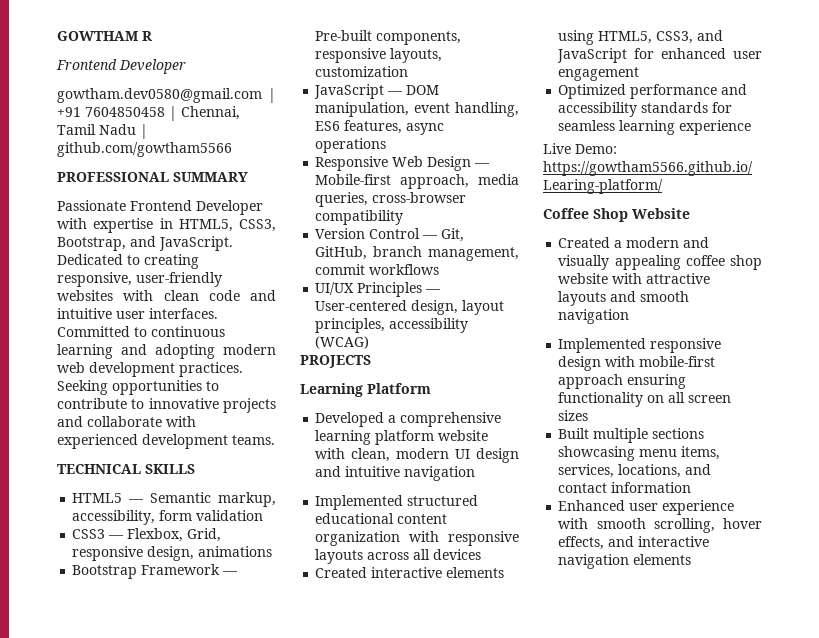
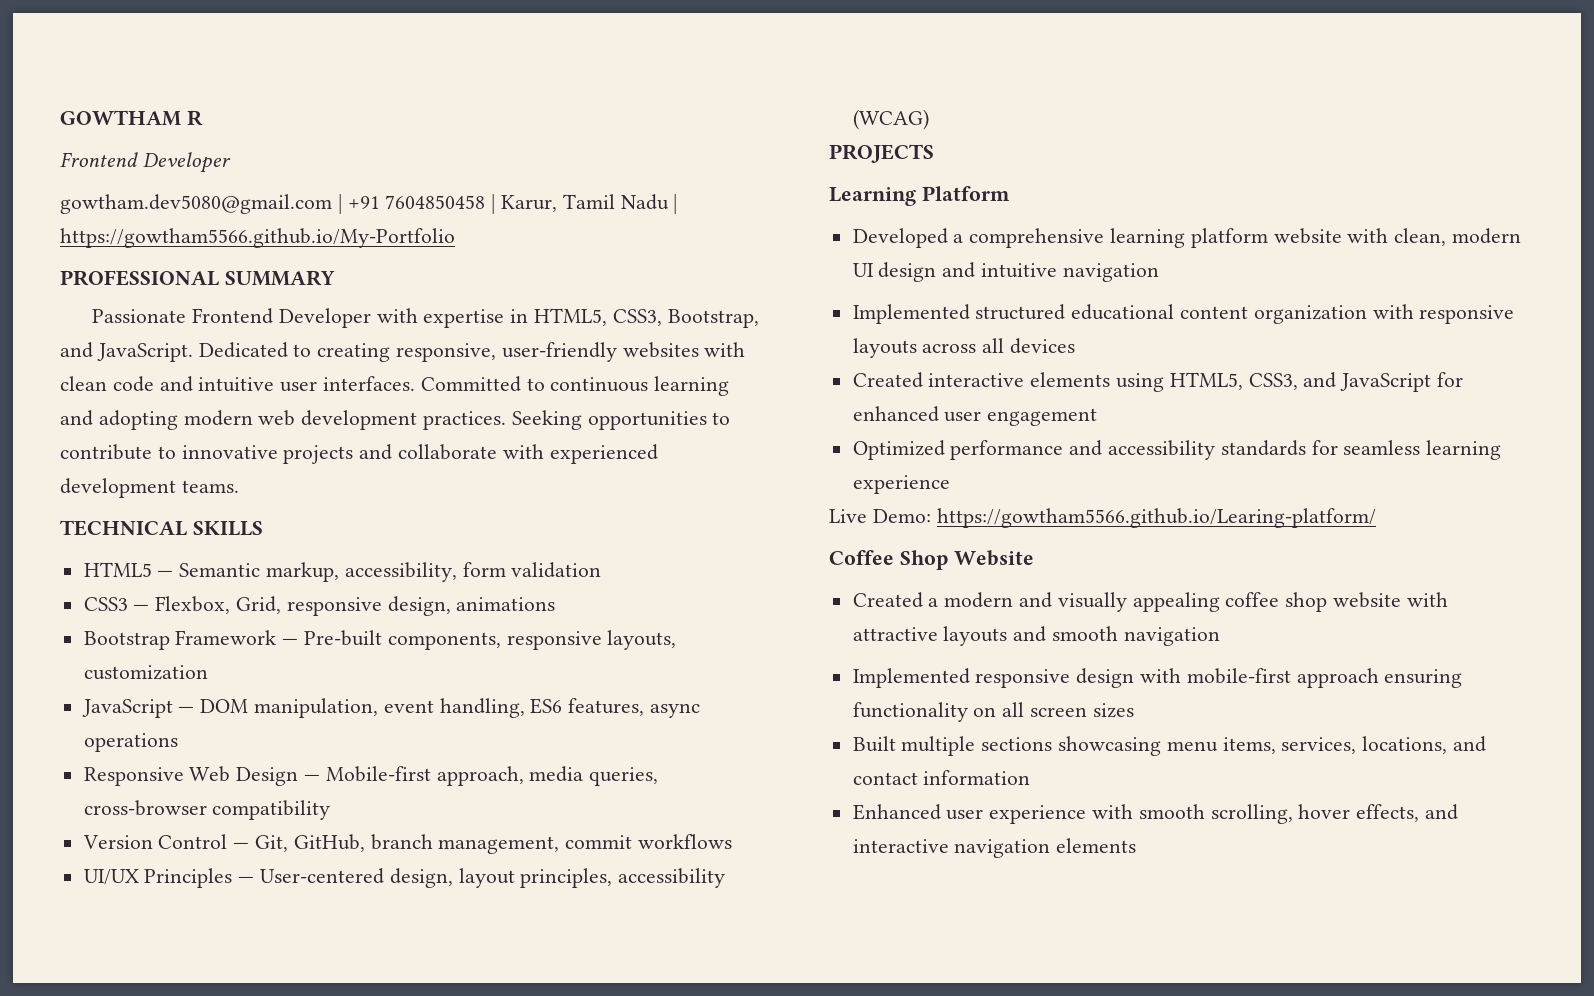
[57,88,262,103] gowtham.dev0580@gmail.com -> [60,194,332,214] gowtham.dev5080@gmail.com
[181,106,240,120] Chennai, -> [501,195,558,212] Karur,
[57,142,232,157] github.com/gowtham5566 -> [60,228,455,248] https://gowtham5566.github.io/My-Portfolio

